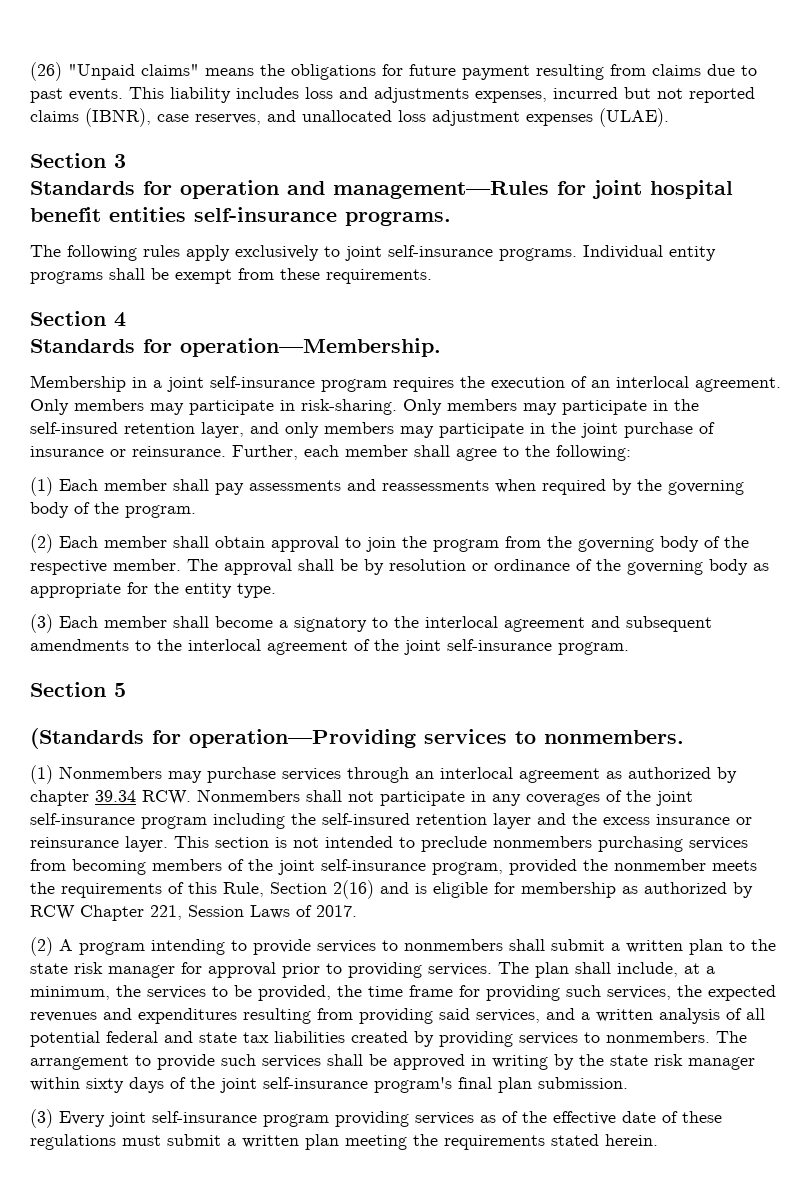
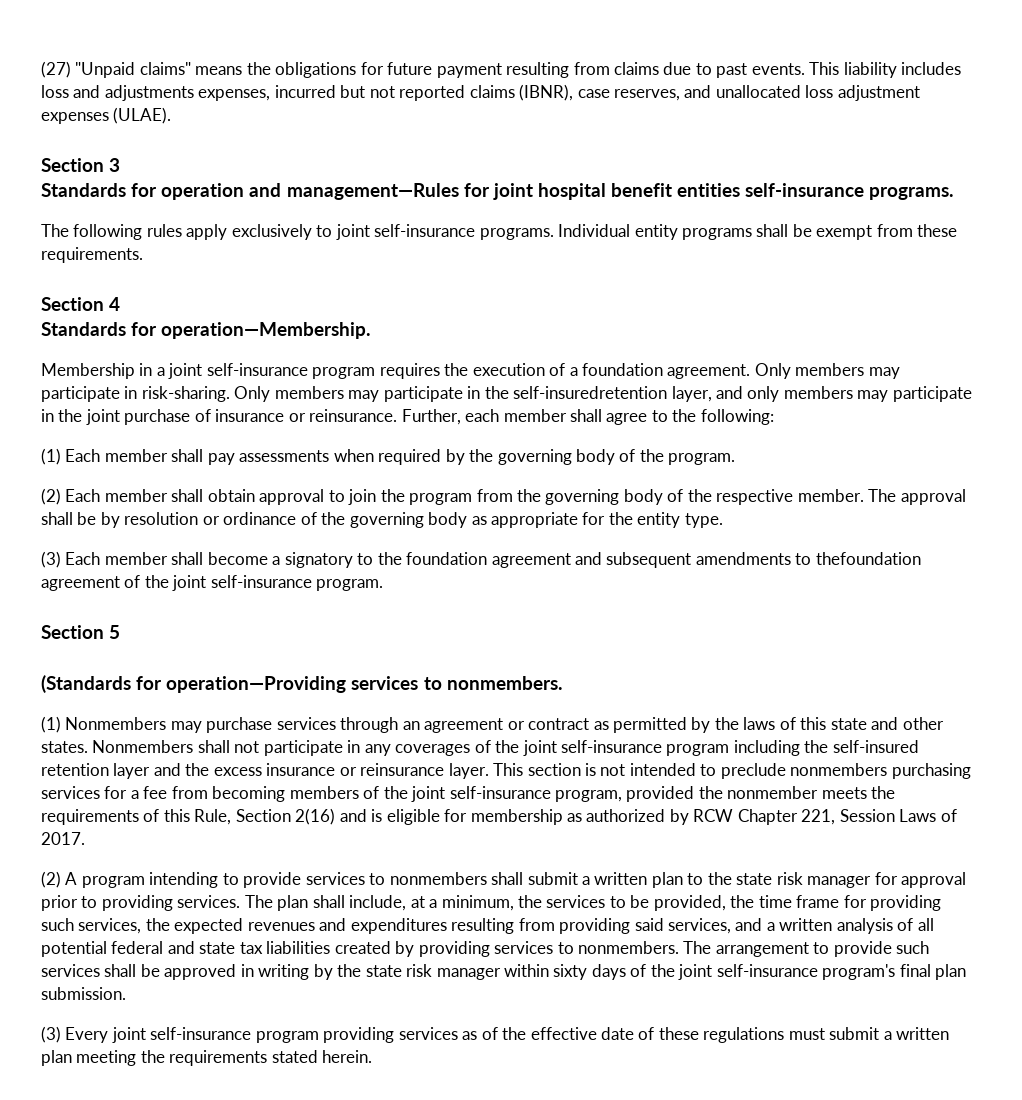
[30,62,62,81] (26) -> [41,61,71,78] (27)
[591,376,689,388] an interlocal -> [569,363,664,376] a foundation
[30,422,195,434] self-insured retention -> [513,386,668,399] self-insuredretention
[347,479,489,491] and reassessments -> (330, 456) none
[425,616,498,628] interlocal -> [406,552,488,565] foundation
[157,639,261,651] the interlocal -> [815,552,921,565] thefoundation
[440,767,737,783] [30,790,191,806] interlocal agreement as authorized by chapter 39.34 RCW. -> [424,717,944,733] [41,741,88,753] agreement or contract as permitted by the laws of this state and other states.
(748, 843) none -> [104,786,168,799] for a fee

